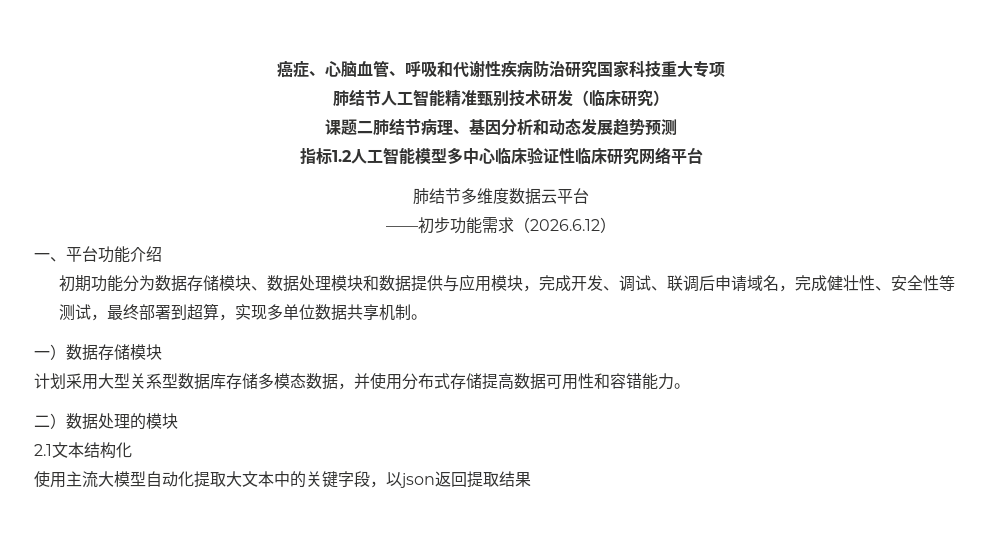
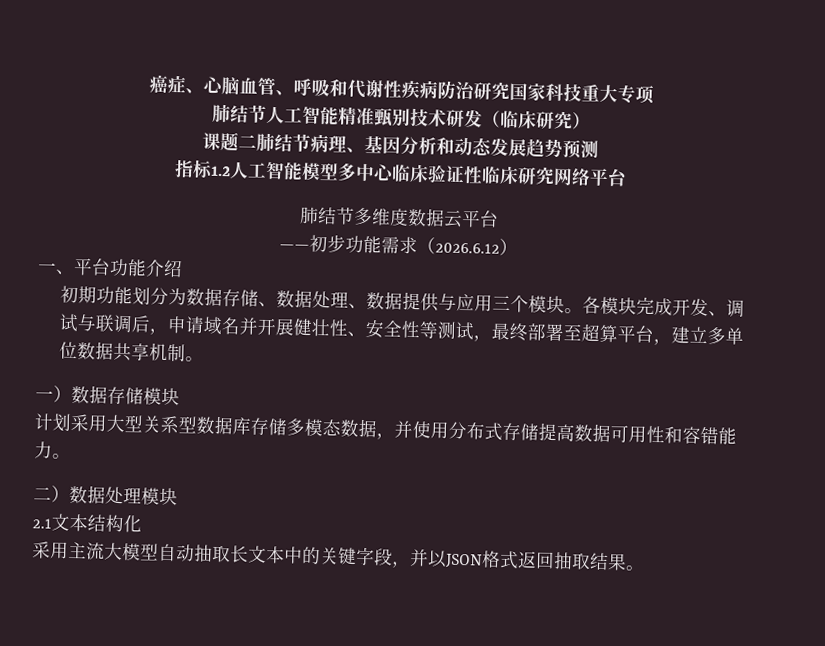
(124, 283) none -> [131,287,151,306] 划
[219,275,252,291] 模块 -> (259, 298) none
[331,275,380,291] 模块和 -> [347,303,367,310] 、
[491,275,540,292] 模块， -> [491,294,637,315] 三个模块。各模块
[651,275,716,292] 、联调后 -> [76,314,168,335] 与联调后，
[779,275,828,292] ，完成 -> [238,317,295,336] 并开展
[171,303,268,321] 到超算，实现 -> [562,323,708,346] 至超算平台，建立
[130,413,146,430] 的 -> (142, 495) none
[34,471,50,487] 使 -> [32,541,51,559] 采
[178,471,242,488] 化提取大 -> [194,544,249,563] 抽取长
[386,471,531,488] 以json返回提取结果 -> [409,549,645,571] 并以JSON格式返回抽取结果。

